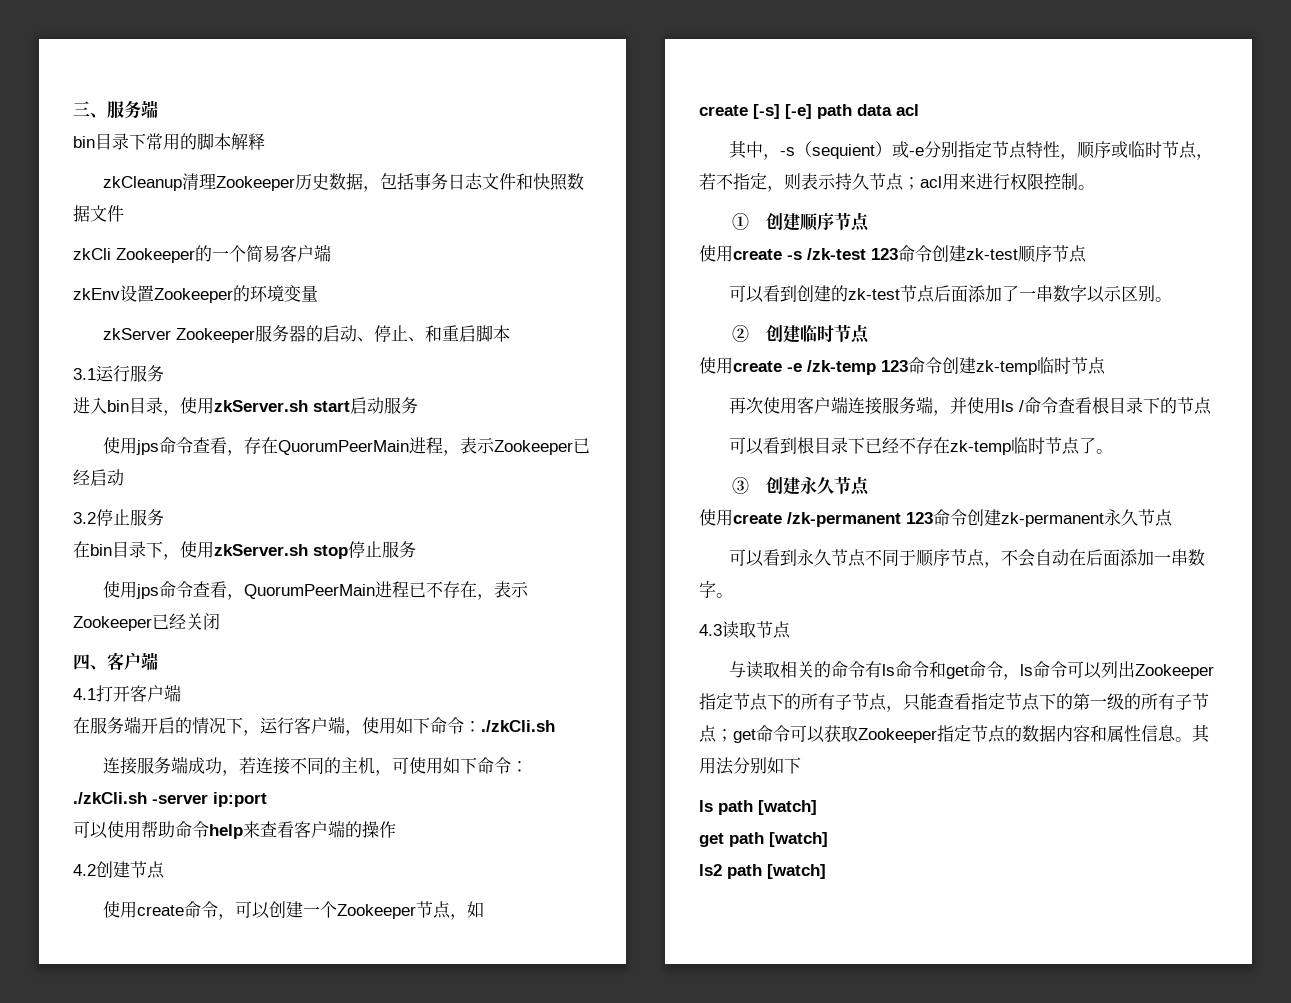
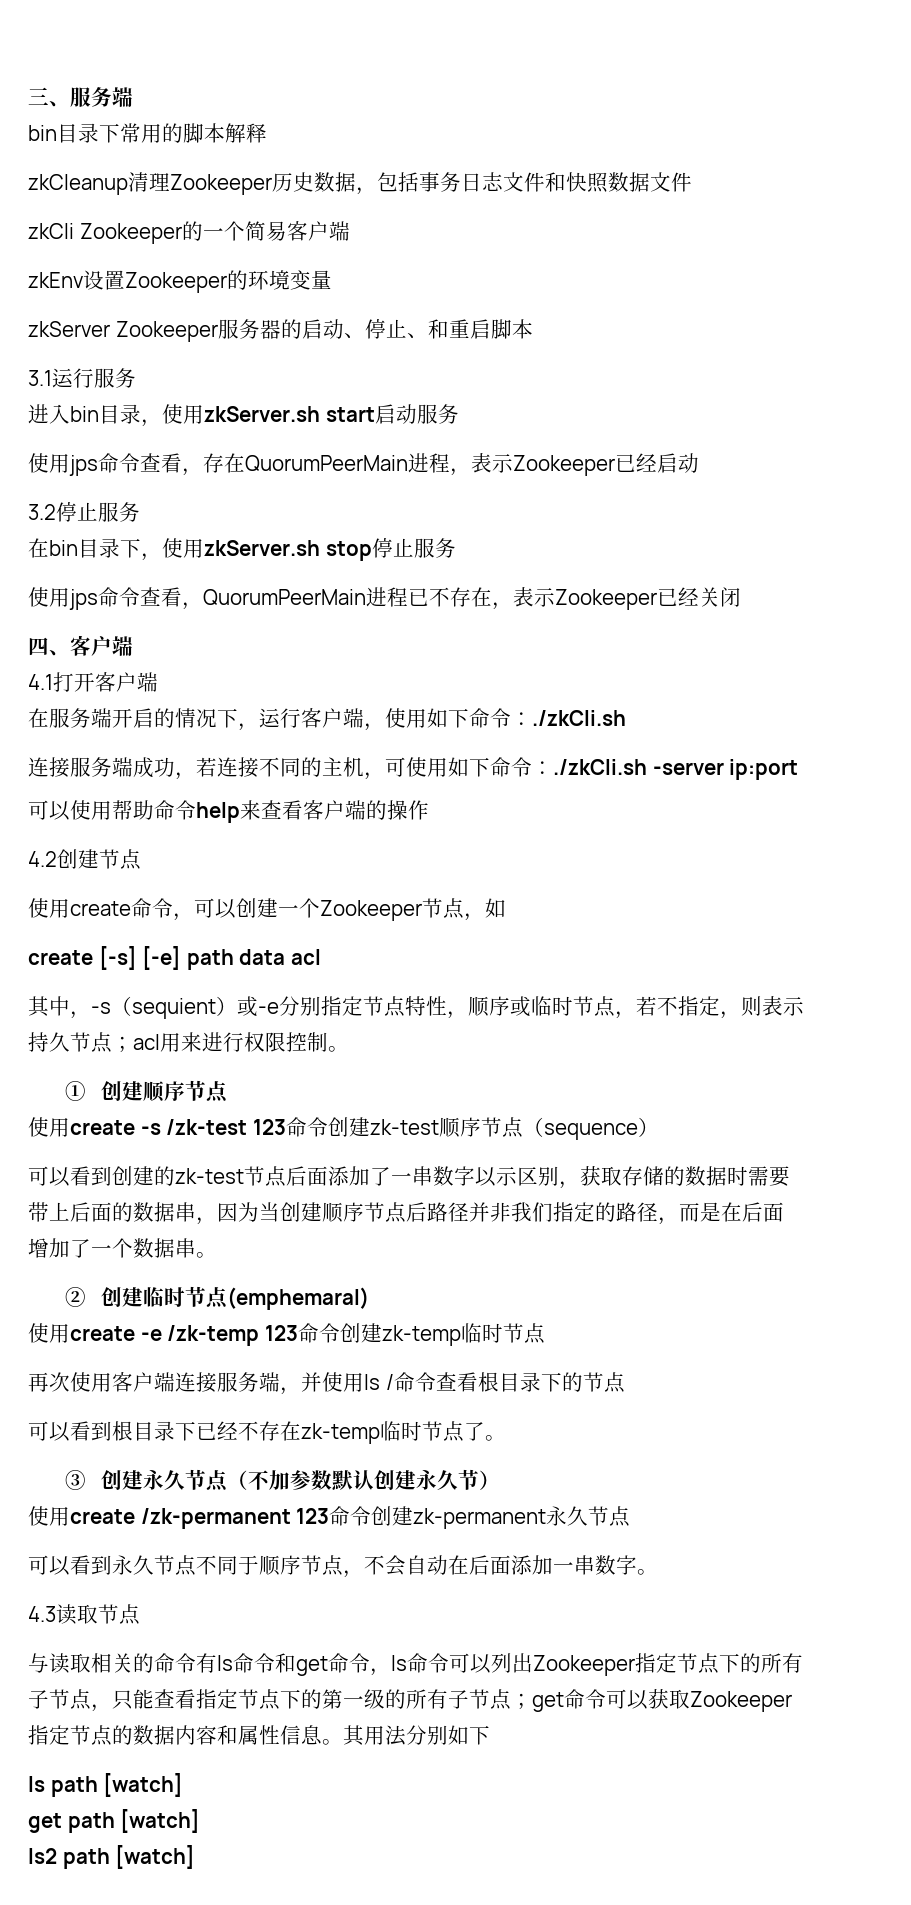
(1087, 254) none -> [522,1117,659,1140] （sequence）
(1156, 293) none -> [559,1166,790,1189] [28,1202,784,1225] [28,1238,196,1258] ，获取存储的数据时需要带上后面的数据串，因为当创建顺序节点后路径并非我们指定的路径，而是在后面增加了一个数据串
(869, 334) none -> [227,1287,370,1310] (emphemaral)
(869, 486) none -> [227,1469,501,1491] （不加参数默认创建永久节）

